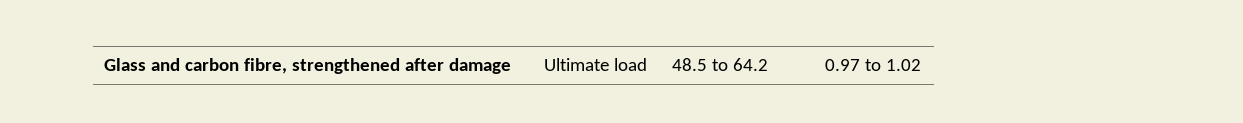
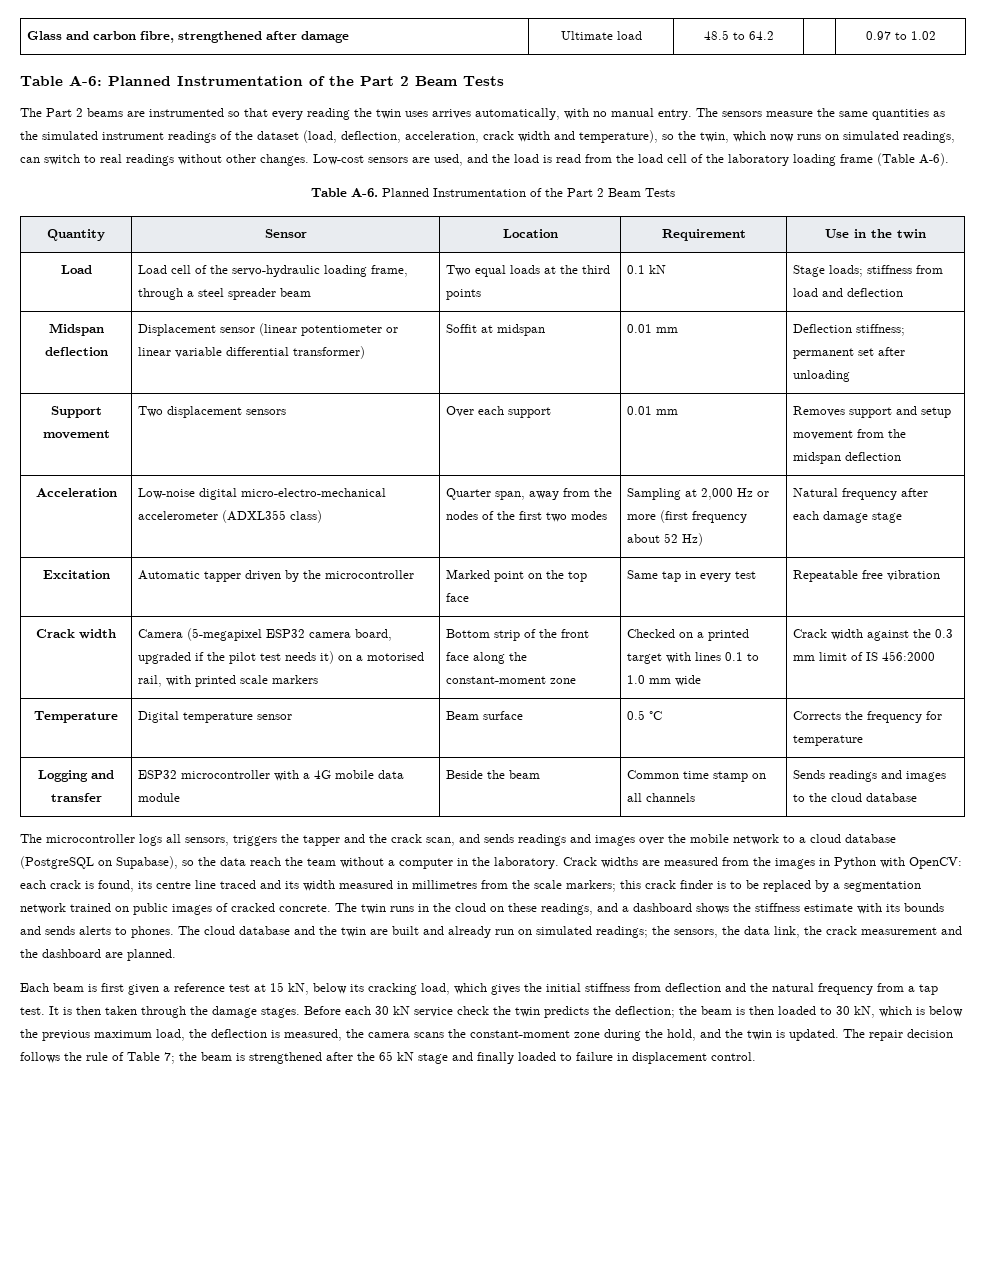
(921, 65) none -> [20,75,504,86] [20,108,945,120] [20,130,955,143] [20,153,949,166] [311,188,675,197] [47,229,105,241] [264,229,307,238] [502,229,558,238] [661,229,746,241] [825,229,926,239] [60,265,92,274] [138,265,409,277] [138,288,312,300] [446,265,611,277] [446,289,482,300] [627,265,667,274] [793,265,944,277] [793,288,904,297] [48,323,104,336] [44,347,108,356] [138,323,399,336] [138,346,366,359] [446,324,546,336] [627,324,679,333] [793,324,906,336] [793,347,906,359] [793,370,851,382] [50,406,102,418] [42,430,110,439] [138,406,287,418] [446,406,552,418] [627,406,679,415] [793,406,952,418] [793,429,907,440] [793,452,902,464] [35,488,117,497] [138,488,387,500] [138,510,323,523] [446,488,613,500] [446,511,608,522] [627,488,770,500] [627,510,748,523] [627,533,704,546] [793,488,929,500] [793,511,903,523] [42,570,110,579] [138,570,415,582] [446,569,588,582] [446,593,470,602] [627,570,757,582] [793,570,941,582] [36,629,116,639] [138,628,393,641] [138,651,425,664] [138,675,319,687] [446,629,590,641] [446,652,528,664] [446,676,577,684] [627,629,750,641] [627,652,760,664] [627,675,702,686] [793,629,954,641] [793,651,936,661] [34,711,118,723] [138,711,293,723] [446,711,524,720] [627,710,663,720] [793,711,943,723] [793,735,864,746] [38,770,114,782] [50,793,102,802] [138,770,405,781] [138,793,181,802] [446,770,541,779] [627,770,767,782] [627,793,696,802] [793,770,947,782] [793,793,918,802] [20,834,896,846] [20,856,962,869] [20,880,921,892] [20,903,944,915] [20,926,962,938] [20,949,176,961] [20,982,938,995] [20,1006,963,1018] [20,1029,953,1041] [20,1051,756,1064] // Table A-6: Planned Instrumentation of the Part 2 Beam Tests // The Part 2 beams are instrumented so that every reading the twin uses arrives automatically, with no manual entry. The sensors measure the same quantities as the simulated instrument readings of the dataset (load, deflection, acceleration, crack width and temperature), so the twin, which now runs on simulated readings, can switch to real readings without other changes. Low-cost sensors are used, and the load is read from the load cell of the laboratory loading frame (Table A-6). // Table A-6. Planned Instrumentation of the Part 2 Beam Tests // Quantity | Sensor | Location | Requirement | Use in the twin // Load | Load cell of the servo-hydraulic loading frame, through a steel spreader beam | Two equal loads at the third points | 0.1 kN | Stage loads; stiffness from load and deflection // Midspan deflection | Displacement sensor (linear potentiometer or linear variable differential transformer) | Soffit at midspan | 0.01 mm | Deflection stiffness; permanent set after unloading // Support movement | Two displacement sensors | Over each support | 0.01 mm | Removes support and setup movement from the midspan deflection // Acceleration | Low-noise digital micro-electro-mechanical accelerometer (ADXL355 class) | Quarter span, away from the nodes of the first two modes | Sampling at 2,000 Hz or more (first frequency about 52 Hz) | Natural frequency after each damage stage // Excitation | Automatic tapper driven by the microcontroller | Marked point on the top face | Same tap in every test | Repeatable free vibration // Crack width | Camera (5-megapixel ESP32 camera board, upgraded if the pilot test needs it) on a motorised rail, with printed scale markers | Bottom strip of the front face along the constant-moment zone | Checked on a printed target with lines 0.1 to 1.0 mm wide | Crack width against the 0.3 mm limit of IS 456:2000 // Temperature | Digital temperature sensor | Beam surface | 0.5 °C | Corrects the frequency for temperature // Logging and transfer | ESP32 microcontroller with a 4G mobile data module | Beside the beam | Common time stamp on all channels | Sends readings and images to the cloud database // The microcontroller logs all sensors, triggers the tapper and the crack scan, and sends readings and images over the mobile network to a cloud database (PostgreSQL on Supabase), so the data reach the team without a computer in the laboratory. Crack widths are measured from the images in Python with OpenCV: each crack is found, its centre line traced and its width measured in millimetres from the scale markers; this crack finder is to be replaced by a segmentation network trained on public images of cracked concrete. The twin runs in the cloud on these readings, and a dashboard shows the stiffness estimate with its bounds and sends alerts to phones. The cloud database and the twin are built and already run on simulated readings; the sensors, the data link, the crack measurement and the dashboard are planned. // Each beam is first given a reference test at 15 kN, below its cracking load, which gives the initial stiffness from deflection and the natural frequency from a tap test. It is then taken through the damage stages. Before each 30 kN service check the twin predicts the deflection; the beam is then loaded to 30 kN, which is below the previous maximum load, the deflection is measured, the camera scans the constant-moment zone during the hold, and the twin is updated. The repair decision follows the rule of Table 7; the beam is strengthened after the 65 kN stage and finally loaded to failure in displacement control.

